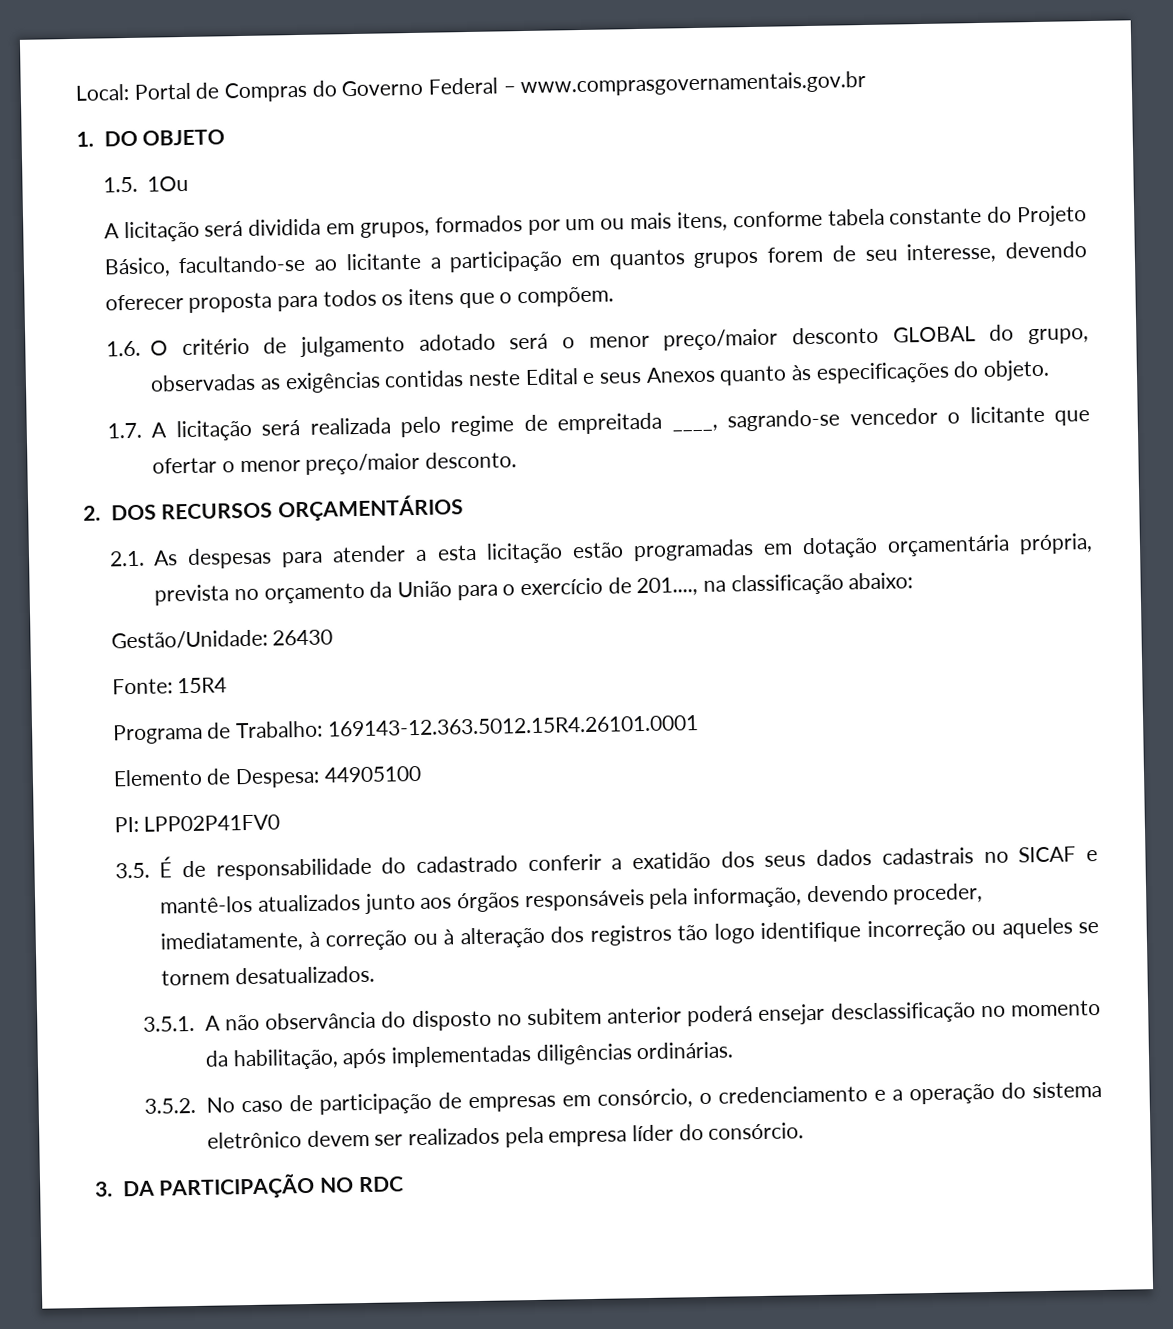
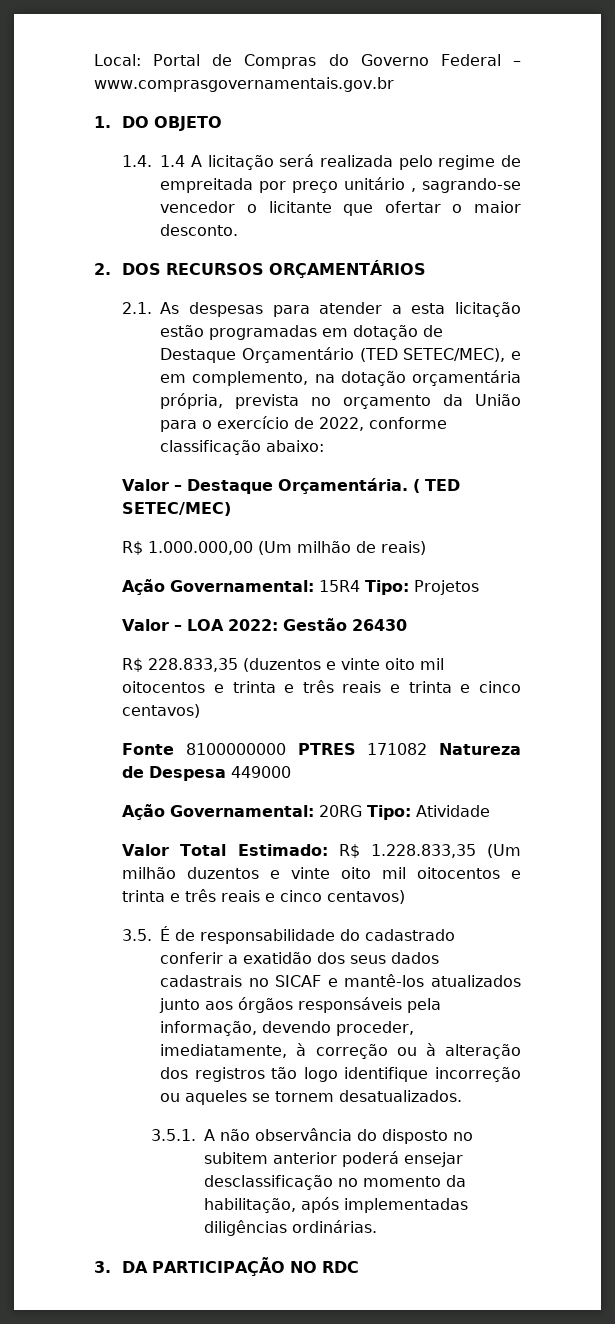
[102,175,190,193] [103,205,1087,243] [103,241,1087,278] [104,286,615,313] [105,324,1089,357] [150,359,1050,394] [106,422,142,439] 1.5. 1Ou // A licitação será dividida em grupos, formados por um ou mais itens, conforme tabela constante do Projeto Básico, facultando-se ao licitante a participação em quantos grupos forem de seu interesse, devendo oferecer proposta para todos os itens que o compõem. // 1.6. O critério de julgamento adotado será o menor preço/maior desconto GLOBAL do grupo, observadas as exigências contidas neste Edital e seus Anexos quanto às especificações do objeto. // 1.7. -> [122,155,186,167] 1.4. 1.4
[671,424,718,432] ____, -> [259,177,417,193] por preço unitário ,
[239,452,421,475] menor preço/maior -> [474,201,521,213] maior
(878, 547) none -> [423,325,444,337] [160,347,521,363] [160,371,406,386] de Destaque Orçamentário (TED SETEC/MEC), e em complemento, na dotação
[636,577,726,597] 201...., na -> [319,417,448,431] 2022, conforme
[110,629,334,650] [111,677,228,695] [111,715,699,745] [112,765,422,789] [113,814,281,833] Gestão/Unidade: 26430 // Fonte: 15R4 // Programa de Trabalho: 169143-12.363.5012.15R4.26101.0001 // Elemento de Despesa: 44905100 // PI: LPP02P41FV0 -> [122,478,461,494] [122,502,232,516] [122,541,427,555] [122,579,480,595] [122,618,408,631] [122,658,445,672] [122,680,521,693] [122,704,201,718] [122,743,521,755] [122,766,292,781] [122,804,491,820] [122,844,521,858] [122,867,521,879] [122,889,406,904] Valor – Destaque Orçamentária. ( TED SETEC/MEC) // R$ 1.000.000,00 (Um milhão de reais) // Ação Governamental: 15R4 Tipo: Projetos // Valor – LOA 2022: Gestão 26430 // R$ 228.833,35 (duzentos e vinte oito mil oitocentos e trinta e três reais e trinta e cinco centavos) // Fonte 8100000000 PTRES 171082 Natureza de Despesa 449000 // Ação Governamental: 20RG Tipo: Atividade // Valor Total Estimado: R$ 1.228.833,35 (Um milhão duzentos e vinte oito mil oitocentos e trinta e três reais e cinco centavos)
[144,1080,1102,1115] [206,1122,805,1149] // 3.5.2. No caso de participação de empresas em consórcio, o credenciamento e a operação do sistema eletrônico devem ser realizados pela empresa líder do consórcio. -> (377, 1226) none

